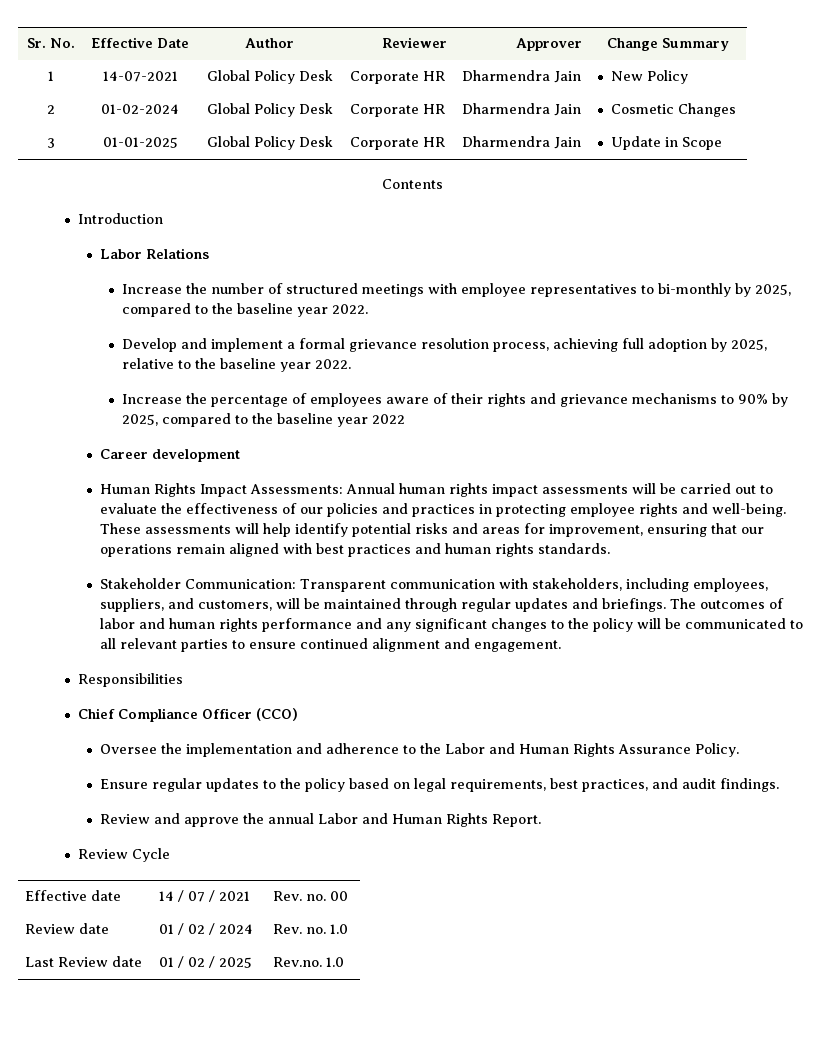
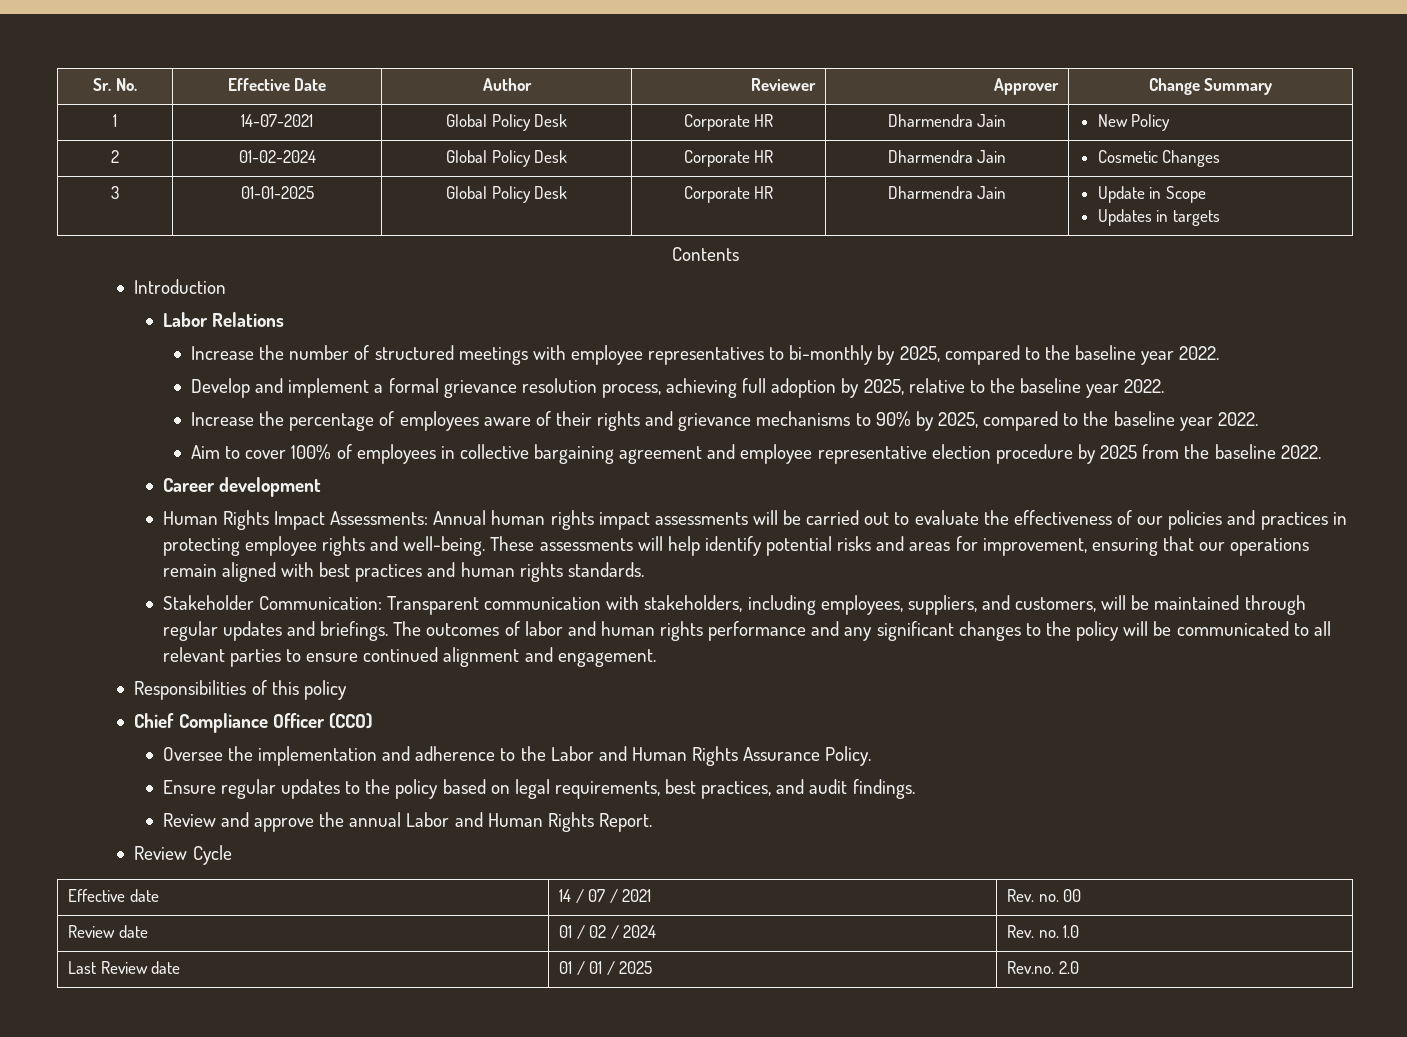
(723, 143) none -> [1097,209,1220,226] // Updates in targets
[371,414,405,424] 2022 -> [1217,412,1258,426] [191,444,1321,464] 2022. // Aim to cover 100% of employees in collective bargaining agreement and employee representative election procedure by 2025 from the baseline 2022.
(183, 680) none -> [251,680,347,700] of this policy
[188,957,206,967] 02 -> [589,961,603,974] 01
[326,957,345,967] 1.0 -> [1058,961,1079,974] 2.0

